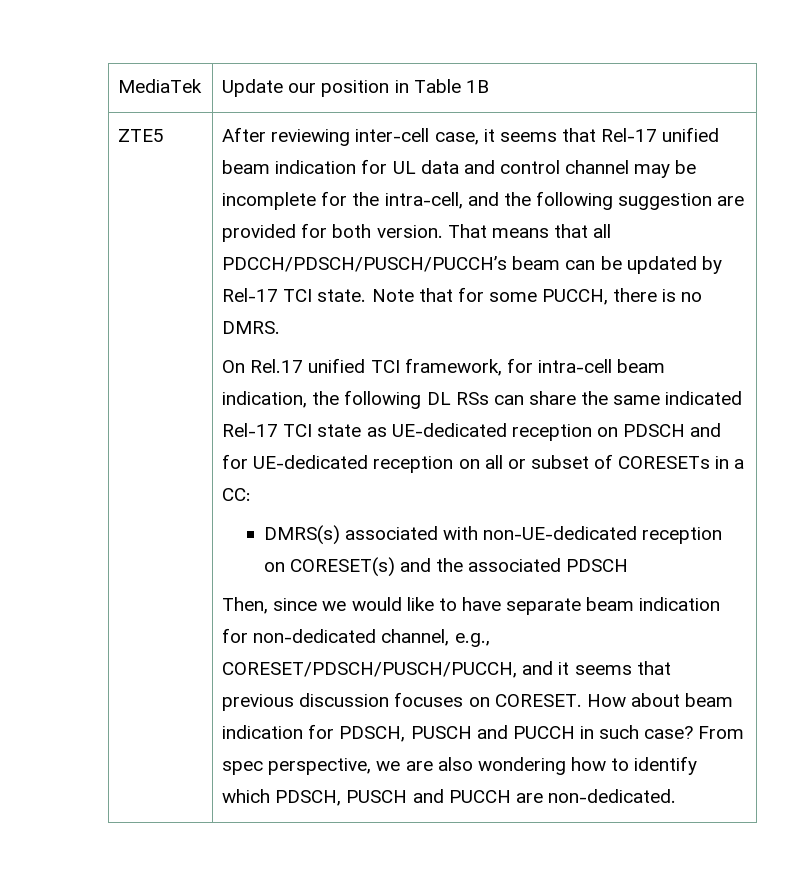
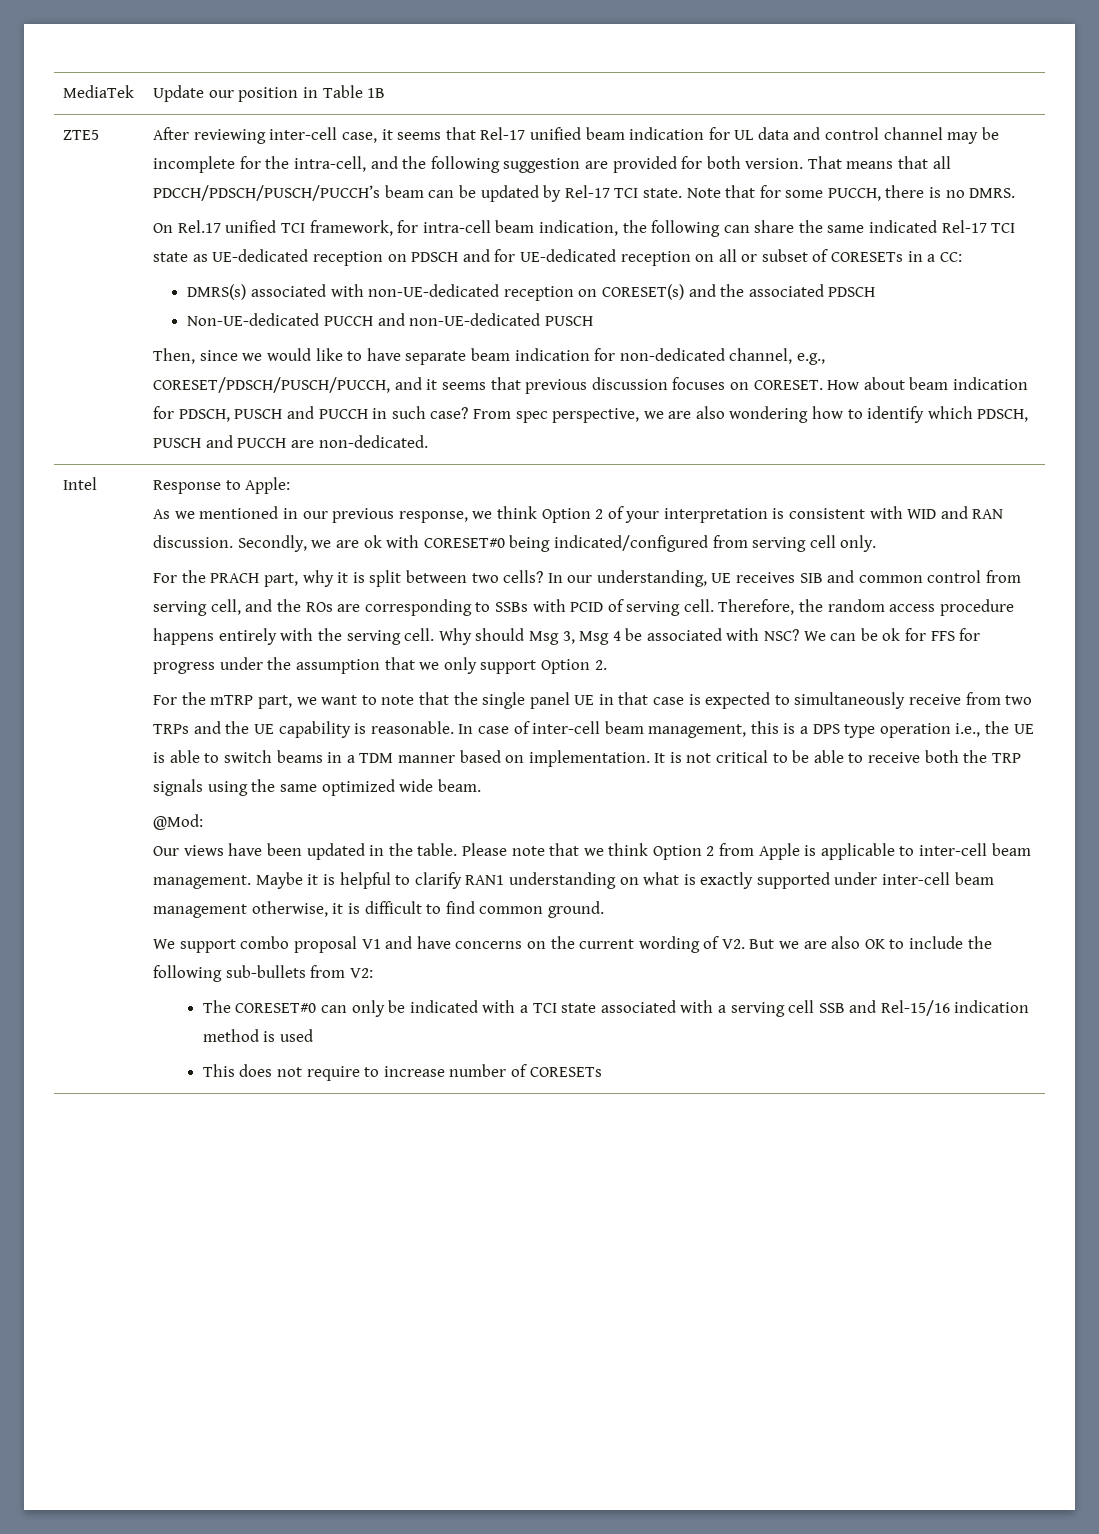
[426,392,489,405] DL RSs -> (721, 228) none
(629, 565) none -> [187,313,593,326] // Non-UE-dedicated PUCCH and non-UE-dedicated PUSCH
(676, 796) none -> [63,477,98,490] [153,477,291,494] [153,506,1004,523] [153,535,877,552] [153,570,1022,587] [153,599,1014,616] [153,628,981,645] [153,657,607,674] [153,692,1033,709] [153,721,1034,738] [153,750,1021,767] [153,779,481,796] [153,814,204,830] [153,843,1031,860] [153,872,994,889] [153,901,604,918] [153,936,992,953] [153,965,374,982] [202,1000,1030,1017] [202,1029,314,1042] [202,1064,602,1081] // Intel | Response to Apple: // As we mentioned in our previous response, we think Option 2 of your interpretation is consistent with WID and RAN discussion. Secondly, we are ok with CORESET#0 being indicated/configured from serving cell only. // For the PRACH part, why it is split between two cells? In our understanding, UE receives SIB and common control from serving cell, and the ROs are corresponding to SSBs with PCID of serving cell. Therefore, the random access procedure happens entirely with the serving cell. Why should Msg 3, Msg 4 be associated with NSC? We can be ok for FFS for progress under the assumption that we only support Option 2. // For the mTRP part, we want to note that the single panel UE in that case is expected to simultaneously receive from two TRPs and the UE capability is reasonable. In case of inter-cell beam management, this is a DPS type operation i.e., the UE is able to switch beams in a TDM manner based on implementation. It is not critical to be able to receive both the TRP signals using the same optimized wide beam. // @Mod: // Our views have been updated in the table. Please note that we think Option 2 from Apple is applicable to inter-cell beam management. Maybe it is helpful to clarify RAN1 understanding on what is exactly supported under inter-cell beam management otherwise, it is difficult to find common ground. // We support combo proposal V1 and have concerns on the current wording of V2. But we are also OK to include the following sub-bullets from V2: // The CORESET#0 can only be indicated with a TCI state associated with a serving cell SSB and Rel-15/16 indication method is used // This does not require to increase number of CORESETs

